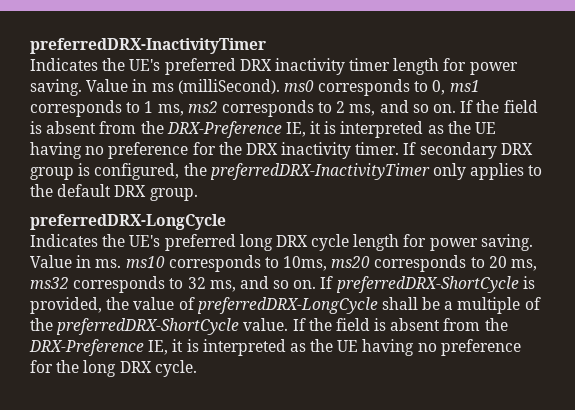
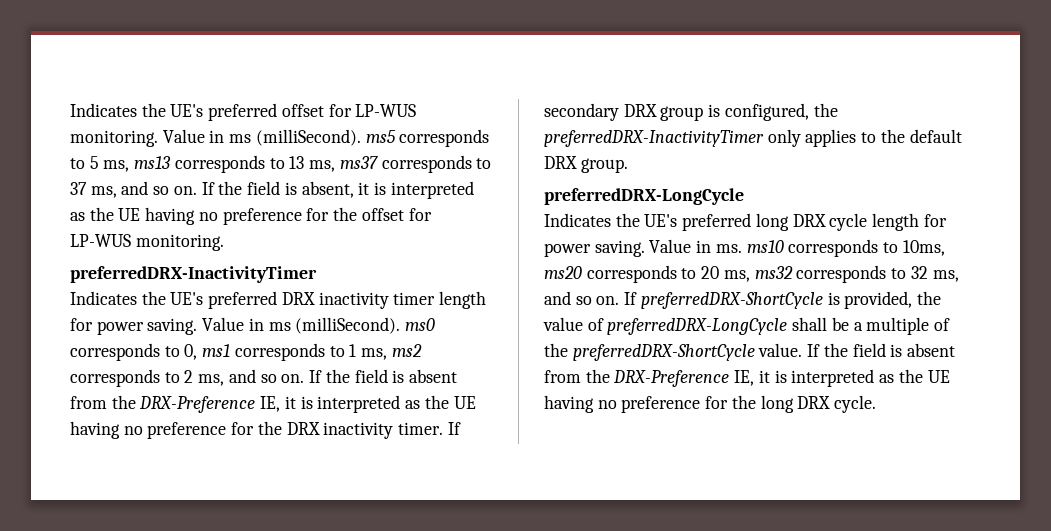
(30, 46) none -> [70,103,417,121] [70,129,490,147] [70,155,492,173] [70,181,474,199] [70,207,432,225] [70,234,224,251] Indicates the UE's preferred offset for LP-WUS monitoring. Value in ms (milliSecond). ms5 corresponds to 5 ms, ms13 corresponds to 13 ms, ms37 corresponds to 37 ms, and so on. If the field is absent, it is interpreted as the UE having no preference for the offset for LP-WUS monitoring. //

